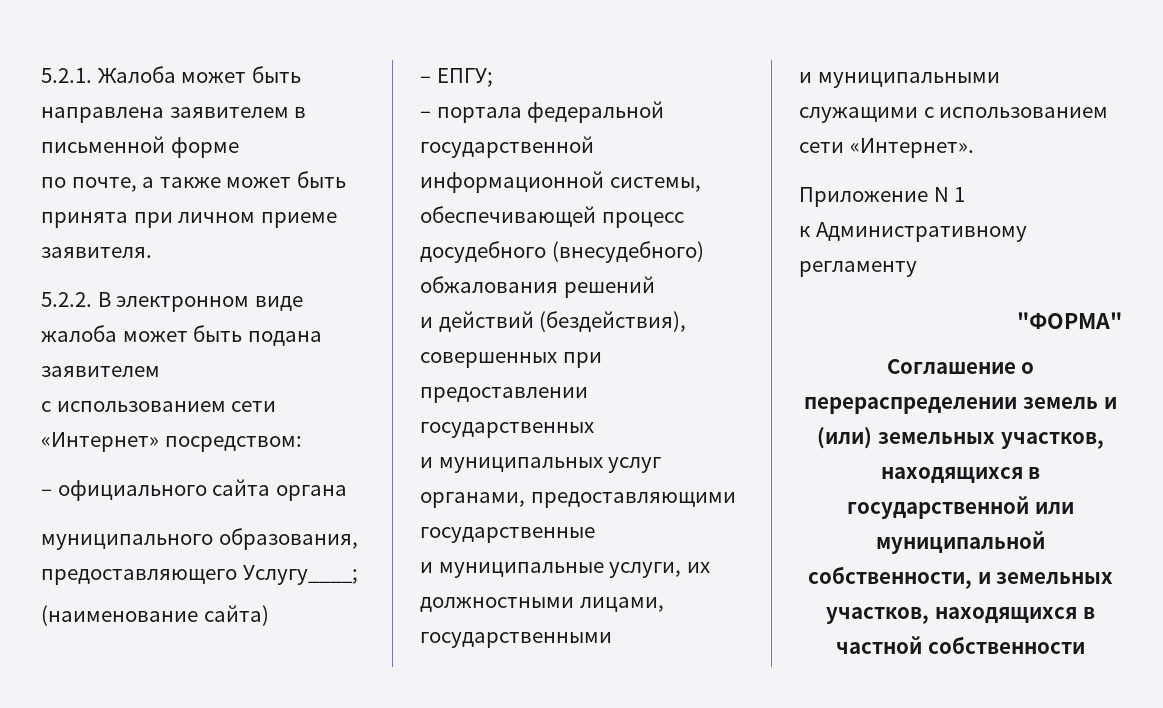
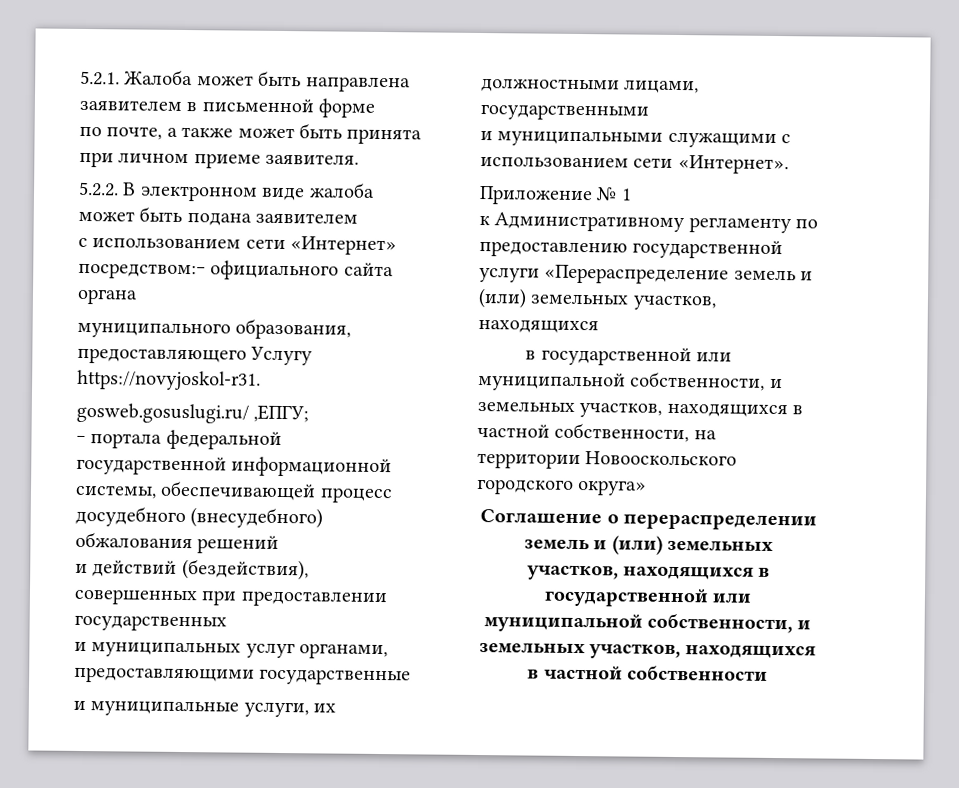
[164,436,302,452] [41,489,52,496] посредством: // ‒ -> [78,262,206,280] посредством:‒
[242,565,358,585] [41,605,269,626] [420,68,493,87] Услугу____; // (наименование сайта) // ‒ ЕПГУ; -> [250,346,314,366] [77,369,261,391] [76,402,310,424] Услугу https://novyjoskol-r31. // gosweb.gosuslugi.ru/ ,ЕПГУ;
[933,187,949,202] N -> [596,187,618,202] №
[1017,312,1122,329] // "ФОРМА" -> [795,219,819,229] [479,239,784,260] [479,264,814,285] [478,287,717,311] [478,318,599,334] [525,346,732,367] [478,371,783,392] [477,400,804,418] [477,422,717,443] [477,451,738,470] [476,478,648,496] по предоставлению государственной услуги «Перераспределение земель и (или) земельных участков, находящихся // в государственной или муниципальной собственности, и земельных участков, находящихся в частной собственности, на территории Новооскольского городского округа»

